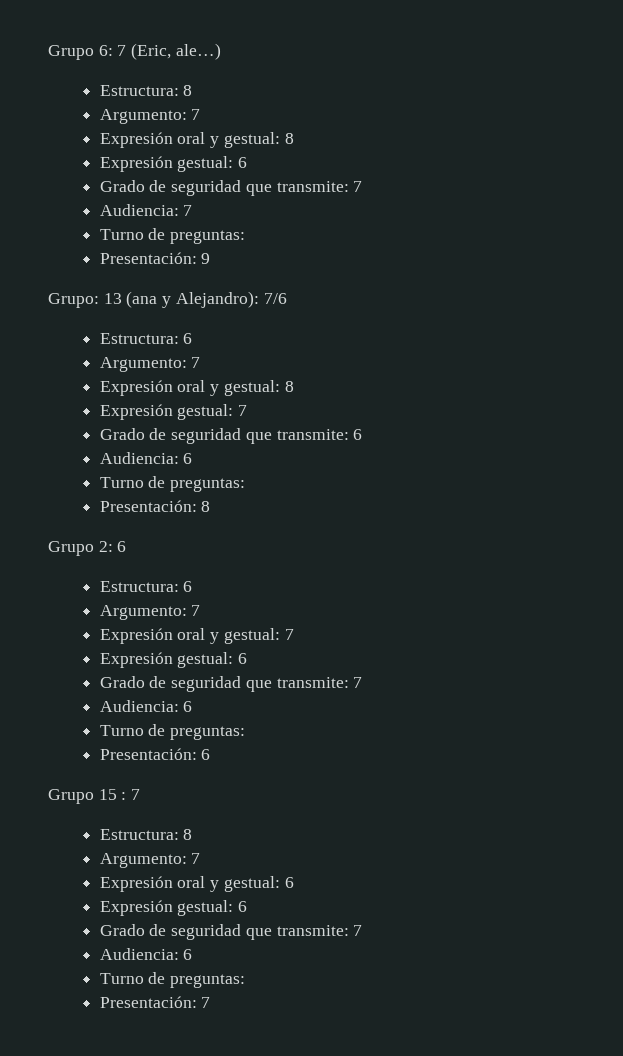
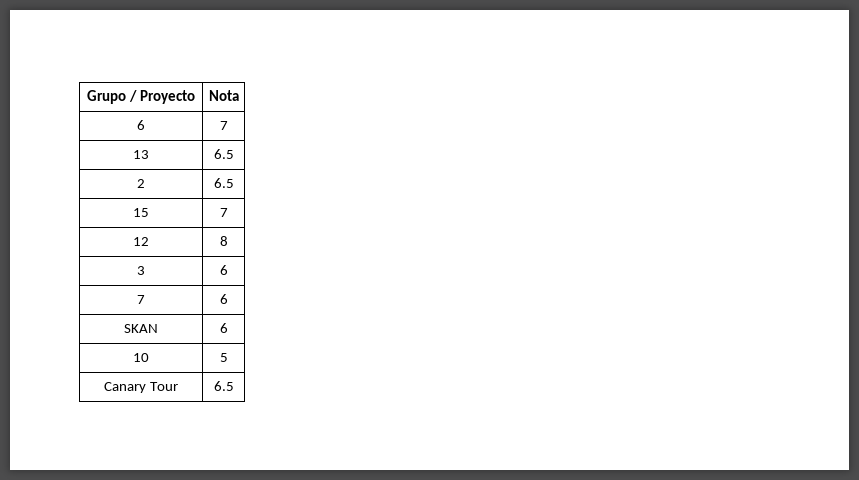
[48,43,221,60] [99,85,193,96] [99,109,201,124] [99,132,294,148] [99,156,248,172] [99,180,363,196] [99,204,193,216] [99,228,246,244] [99,252,211,264] [48,291,287,308] [99,333,193,344] [99,357,201,372] [99,380,294,396] [99,404,248,420] [99,428,363,444] [99,452,193,464] [99,476,246,492] [99,500,211,512] [48,541,127,556] [99,581,193,592] [99,605,201,620] [99,628,294,644] [99,652,248,668] [99,676,363,692] [99,700,193,712] [99,724,246,740] [99,748,211,760] [48,789,141,804] [99,829,193,840] [99,853,201,868] [99,876,294,892] [99,900,248,916] [99,924,363,940] [99,948,193,960] [99,972,246,988] [99,996,211,1008] Grupo 6: 7 (Eric, ale…) // Estructura: 8 // Argumento: 7 // Expresión oral y gestual: 8 // Expresión gestual: 6 // Grado de seguridad que transmite: 7 // Audiencia: 7 // Turno de preguntas: // Presentación: 9 // Grupo: 13 (ana y Alejandro): 7/6 // Estructura: 6 // Argumento: 7 // Expresión oral y gestual: 8 // Expresión gestual: 7 // Grado de seguridad que transmite: 6 // Audiencia: 6 // Turno de preguntas: // Presentación: 8 // Grupo 2: 6 // Estructura: 6 // Argumento: 7 // Expresión oral y gestual: 7 // Expresión gestual: 6 // Grado de seguridad que transmite: 7 // Audiencia: 6 // Turno de preguntas: // Presentación: 6 // Grupo 15 : 7 // Estructura: 8 // Argumento: 7 // Expresión oral y gestual: 6 // Expresión gestual: 6 // Grado de seguridad que transmite: 7 // Audiencia: 6 // Turno de preguntas: // Presentación: 7 -> [87,90,195,104] [208,90,239,101] [137,120,145,130] [219,121,228,130] [133,150,149,159] [213,149,234,159] [137,179,145,188] [213,178,234,188] [133,208,149,217] [219,208,228,217] [133,237,149,246] [219,236,228,246] [137,266,145,275] [219,265,228,275] [137,295,145,304] [219,294,228,304] [124,324,158,333] [219,323,228,333] [133,353,149,362] [219,353,228,362] [104,382,178,393] [213,381,234,391] Grupo / Proyecto | Nota // 6 | 7 // 13 | 6.5 // 2 | 6.5 // 15 | 7 // 12 | 8 // 3 | 6 // 7 | 6 // SKAN | 6 // 10 | 5 // Canary Tour | 6.5

